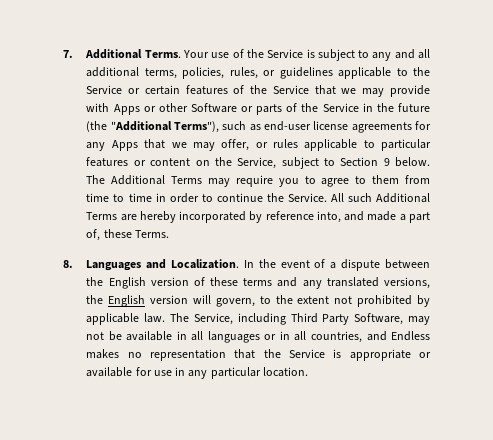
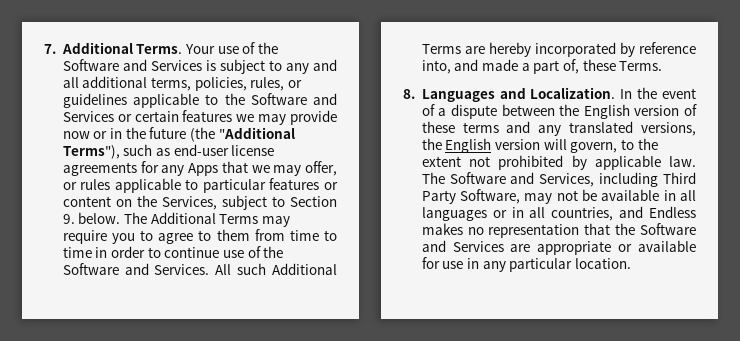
[267,49,304,58] Service -> [62,59,202,71] Software and Services
[86,85,430,97] [86,103,359,115] Service or certain features of the Service that we may provide with Apps or other Software or parts of the Service -> [250,93,337,105] [62,110,337,125] [62,131,108,139] Software and Services or certain features we may provide now or
[237,157,277,169] Service, -> [161,196,217,210] Services,
[383,158,390,166] 9 -> [62,214,75,224] 9.
[266,193,327,202] the Service. -> [222,246,284,258] [62,263,210,275] use of the Software and Services.
[193,313,233,325] Service, -> [449,172,595,187] Software and Services,
[289,349,342,358] Service is -> [640,223,696,235] [421,240,531,252] Software and Services are

